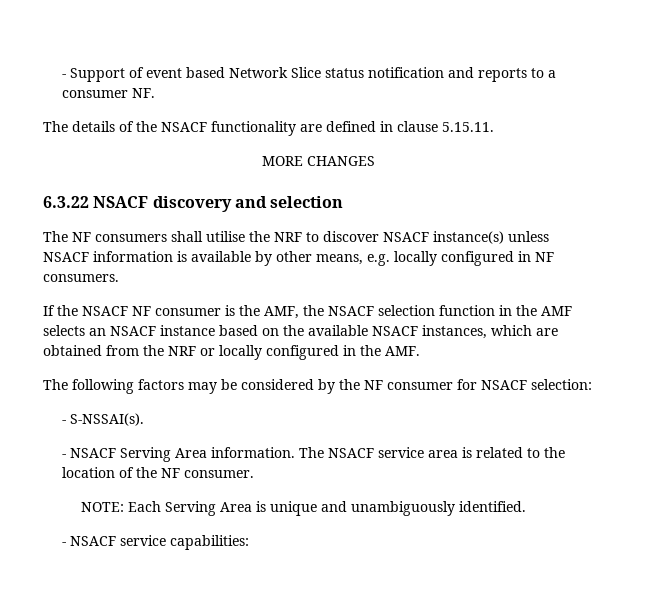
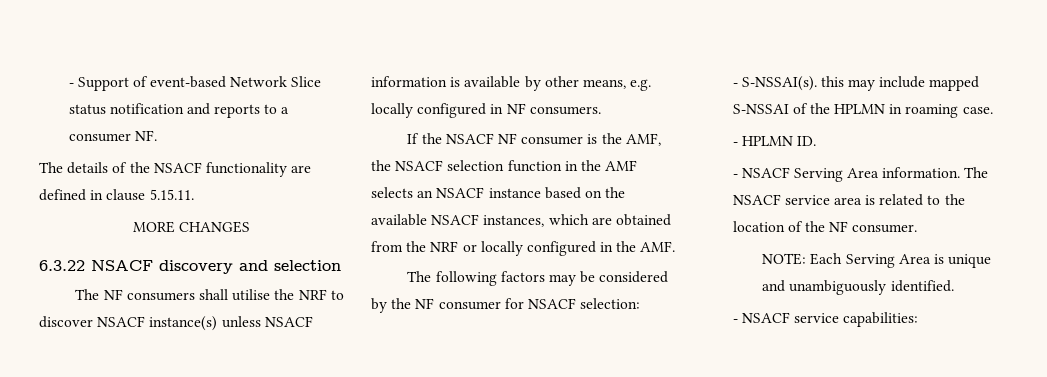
[146,67,226,78] event based -> [150,76,227,88] event-based
(145, 419) none -> [820,76,980,91] [732,103,993,118] [732,136,816,146] this may include mapped S-NSSAI of the HPLMN in roaming case. // - HPLMN ID.

